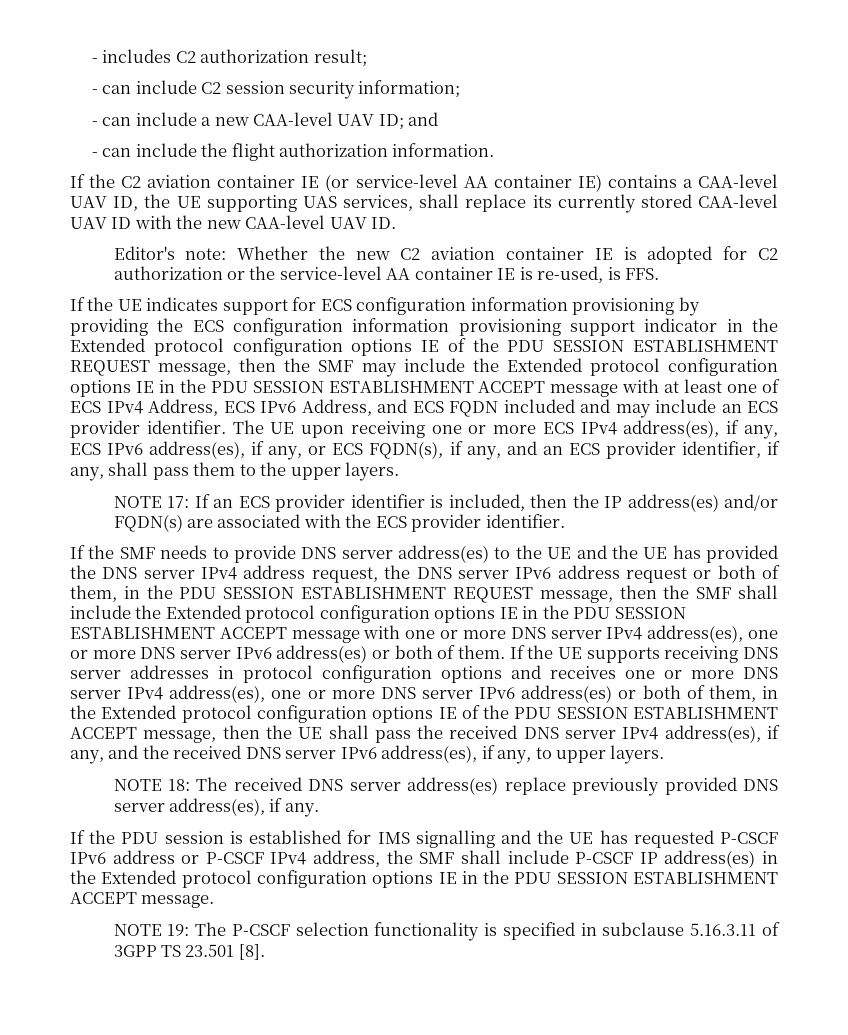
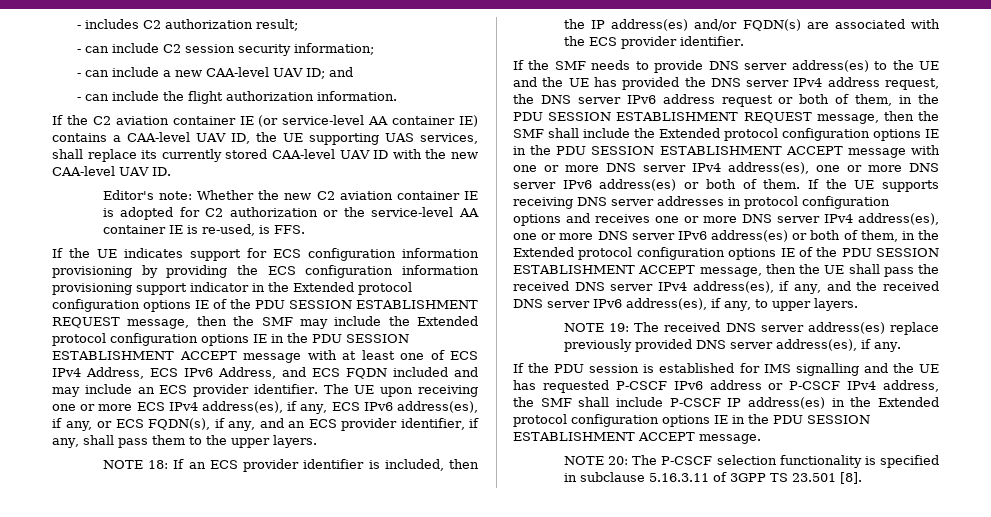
[167,496,190,508] 17: -> [148,460,169,469] 18:
[167,779,190,791] 18: -> [609,323,630,332] 19:
[167,924,190,936] 19: -> [608,456,629,465] 20:

